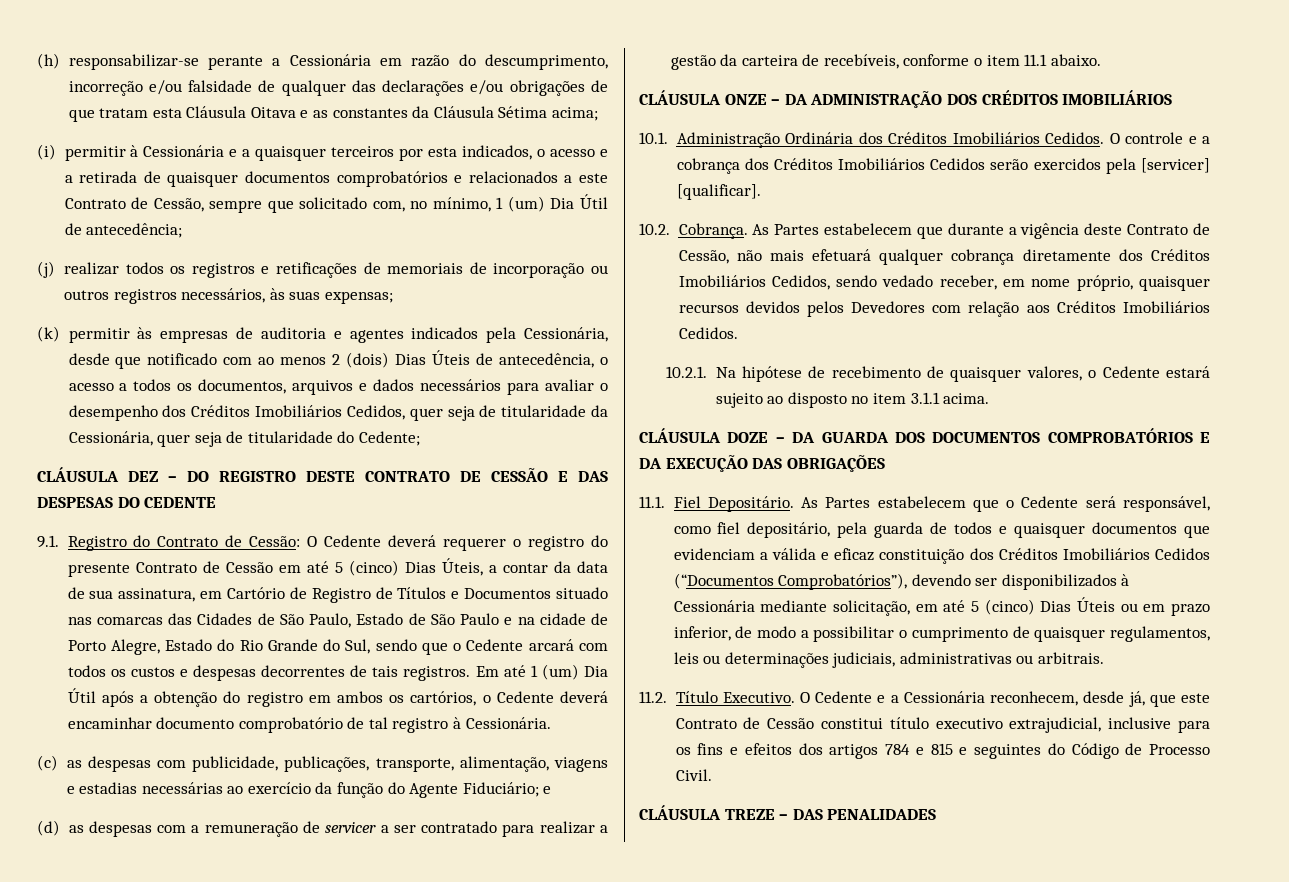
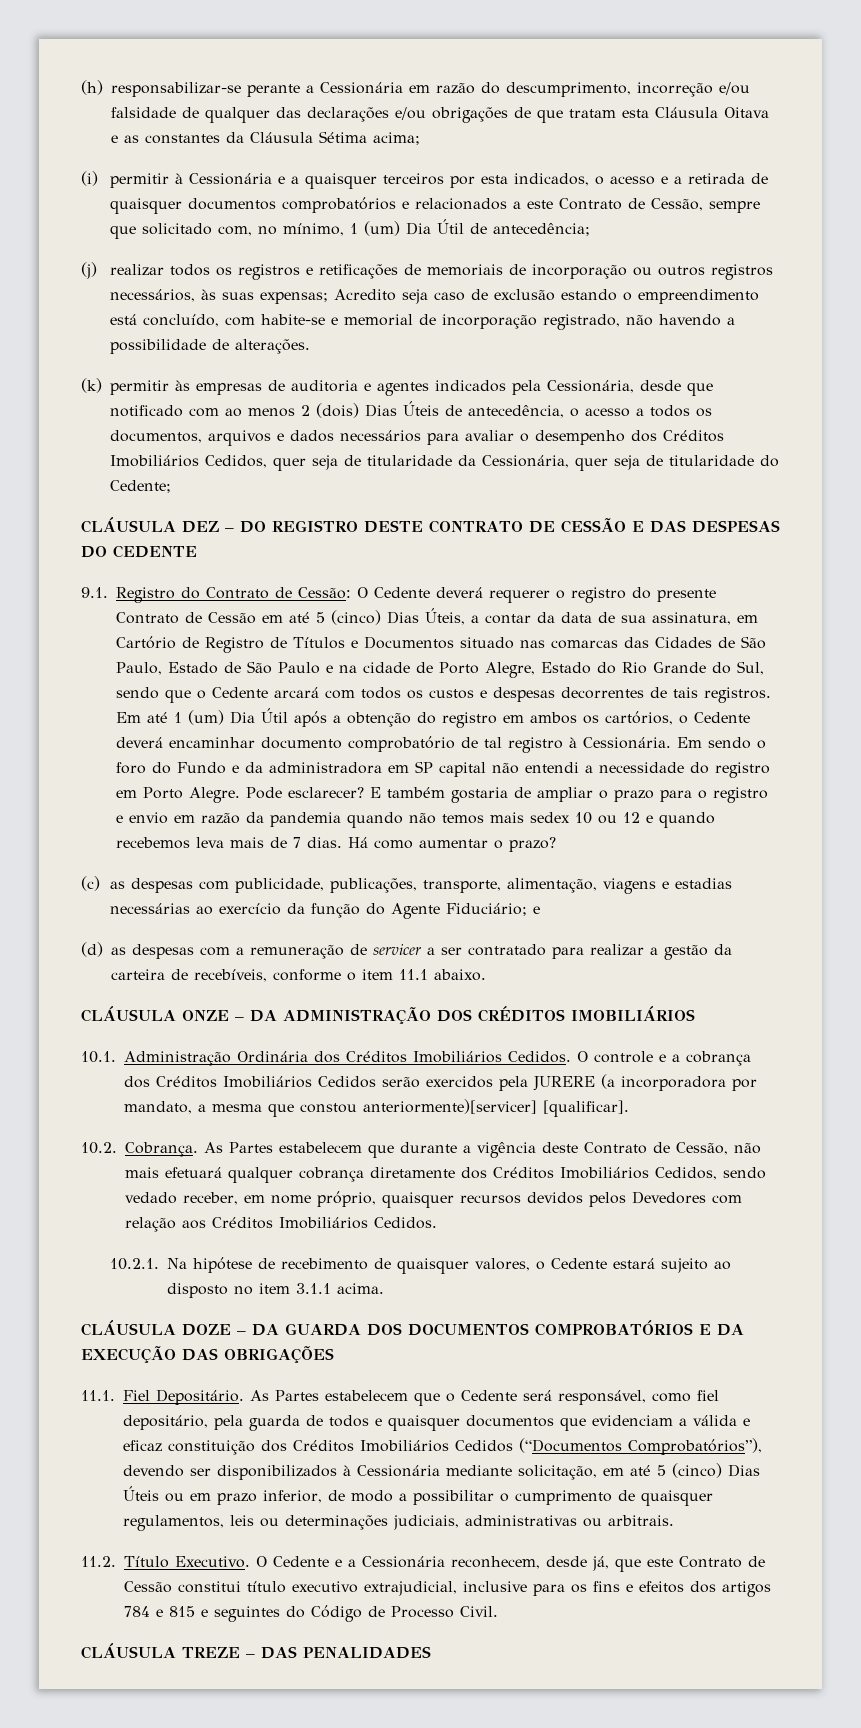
(394, 297) none -> [334,289,760,304] [110,314,736,330] [110,339,311,354] Acredito seja caso de exclusão estando o empreendimento está concluído, com habite-se e memorial de incorporação registrado, não havendo a possibilidade de alterações.
(551, 723) none -> [677,737,766,749] [116,761,770,778] [116,787,768,803] [116,812,715,828] [116,837,556,852] Em sendo o foro do Fundo e da administradora em SP capital não entendi a necessidade do registro em Porto Alegre. Pode esclarecer? E também gostaria de ampliar o prazo para o registro e envio em razão da pandemia quando não temos mais sedex 10 ou 12 e quando recebemos leva mais de 7 dias. Há como aumentar o prazo?
[1141,158,1210,173] [servicer] -> [533,1074,757,1091] [124,1099,537,1117] JURERE (a incorporadora por mandato, a mesma que constou anteriormente)[servicer]

